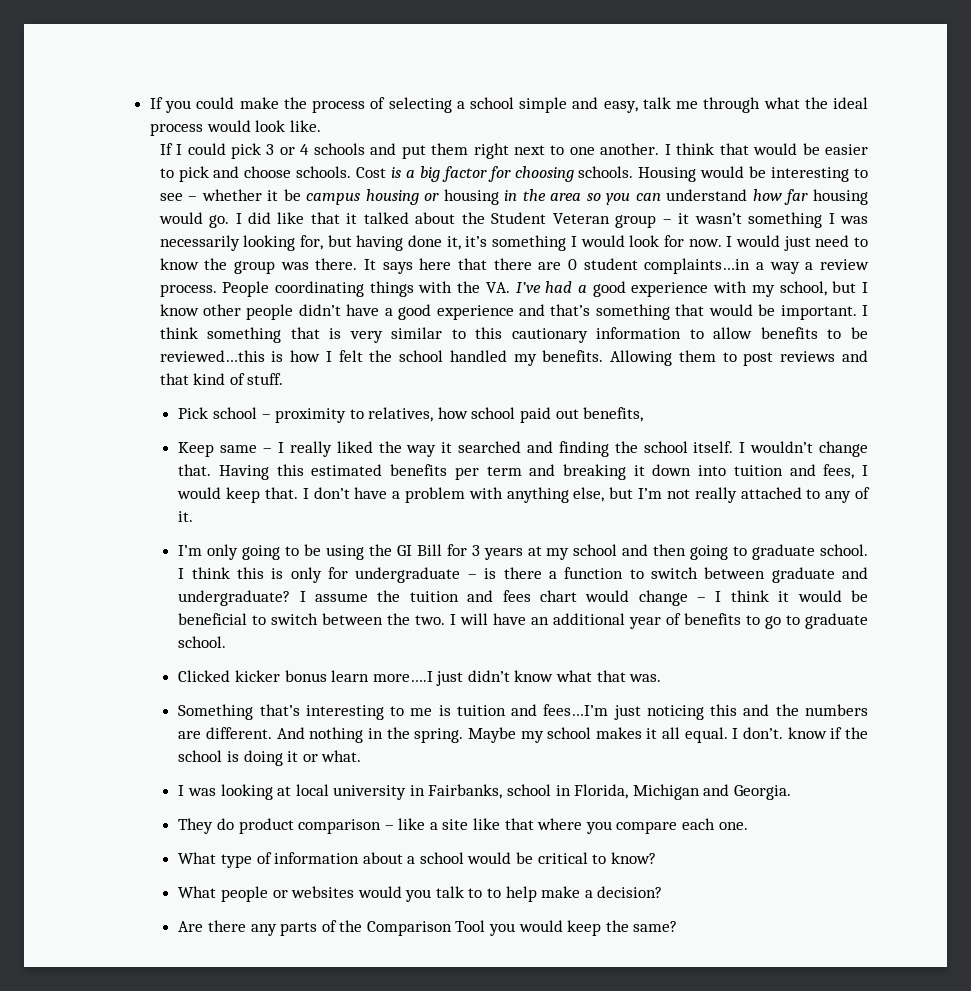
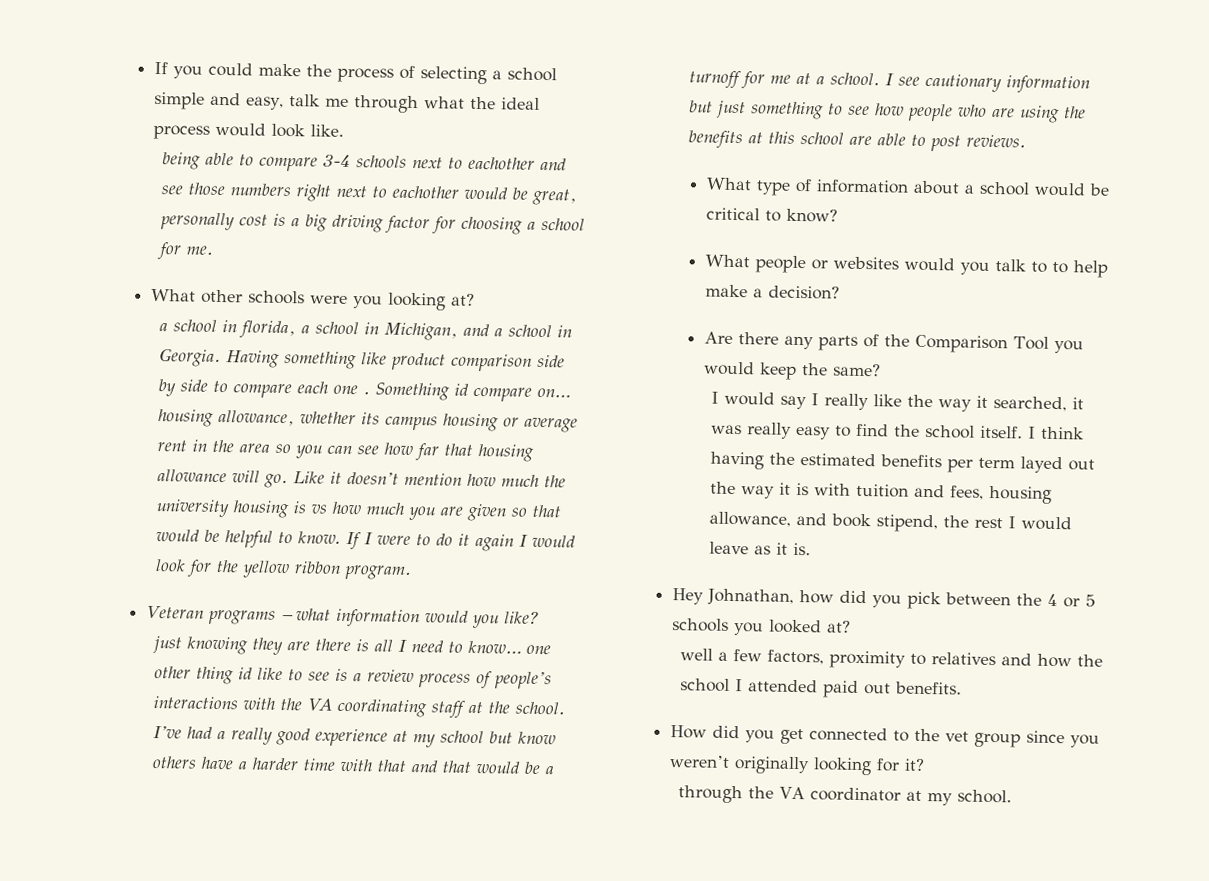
[159,143,868,159] [159,166,387,182] If I could pick 3 or 4 schools and put them right next to one another. I think that would be easier to pick and choose schools. Cost -> [161,152,567,172] [160,182,577,206] [159,212,268,231] being able to compare 3-4 schools next to eachother and see those numbers right next to eachother would be great, personally cost
(440, 174) none -> [331,214,384,233] driving
[578,166,868,182] [159,189,301,201] schools. Housing would be interesting to see – whether it be -> [526,217,585,231] [156,242,213,260] [150,288,475,311] [158,319,572,341] [158,348,565,372] [157,379,570,402] [157,409,380,427] a school for me. // What other schools were you looking at? // a school in florida, a school in Michigan, and a school in Georgia. Having something like product comparison side by side to compare each one . Something id compare on… housing allowance, whether its
[443,189,499,205] housing -> [523,416,578,433] [156,440,187,452] average rent
[666,189,748,201] understand -> [356,445,379,455] see
[812,189,868,205] [158,212,868,228] [159,235,869,251] [159,258,869,274] [159,281,510,297] housing would go. I did like that it talked about the Student Veteran group – it wasn’t something I was necessarily looking for, but having done it, it’s something I would look for now. I would just need to know the group was there. It says here that there are 0 student complaints…in a way a review process. People coordinating things with the VA. -> [443,443,534,462] [156,469,566,489] [155,499,561,522] [155,529,577,552] [154,559,412,581] [145,605,540,629] [151,635,551,656] [153,666,552,690] [152,696,566,718] that housing allowance will go. Like it doesn’t mention how much the university housing is vs how much you are given so that would be helpful to know. If I were to do it again I would look for the yellow ribbon program. // Veteran programs – what information would you like? // just knowing they are there is all I need to know… one other thing id like to see is a review process of people’s interactions with the VA coordinating staff at the school.
[592,281,868,297] [159,304,869,320] [159,327,868,343] [159,350,868,366] [159,373,284,385] [178,407,644,423] [178,441,869,457] [178,464,868,480] [177,487,871,503] [178,511,194,522] [178,544,868,560] [178,567,868,583] [178,590,868,606] [178,613,869,629] [178,636,227,648] [178,670,662,686] [178,704,869,720] [178,727,869,743] [178,750,362,766] [178,784,791,800] [178,818,748,834] good experience with my school, but I know other people didn’t have a good experience and that’s something that would be important. I think something that is very similar to this cautionary information to allow benefits to be reviewed…this is how I felt the school handled my benefits. Allowing them to post reviews and that kind of stuff. // Pick school – proximity to relatives, how school paid out benefits, // Keep same – I really liked the way it searched and finding the school itself. I wouldn’t change that. Having this estimated benefits per term and breaking it down into tuition and fees, I would keep that. I don’t have a problem with anything else, but I’m not really attached to any of it. // I’m only going to be using the GI Bill for 3 years at my school and then going to graduate school. I think this is only for undergraduate – is there a function to switch between graduate and undergraduate? I assume the tuition and fees chart would change – I think it would be beneficial to switch between the two. I will have an additional year of benefits to go to graduate school. // Clicked kicker bonus learn more….I just didn’t know what that was. // Something that’s interesting to me is tuition and fees…I’m just noticing this and the numbers are different. And nothing in the spring. Maybe my school makes it all equal. I don’t. know if the school is doing it or what. // I was looking at local university in Fairbanks, school in Florida, Michigan and Georgia. // They do product comparison – like a site like that where you compare each one. -> [230,727,556,748] [151,756,554,775] [688,70,1090,94] [688,100,1086,124] [687,130,1026,152] really good experience at my school but know others have a harder time with that and that would be a turnoff for me at a school. I see cautionary information but just something to see how people who are using the benefits at this school are able to post reviews.
(678, 926) none -> [711,391,1085,412] [711,422,1085,440] [710,451,1096,474] [710,481,1053,504] [709,511,1073,533] [709,541,812,556] [671,588,1096,610] [671,618,851,636] [679,648,1103,669] [679,678,962,698] [669,725,1100,748] [668,755,925,776] [677,785,1013,806] // I would say I really like the way it searched, it was really easy to find the school itself. I think having the estimated benefits per term layed out the way it is with tuition and fees, housing allowance, and book stipend, the rest I would leave as it is. // Hey Johnathan, how did you pick between the 4 or 5 schools you looked at? // well a few factors, proximity to relatives and how the school I attended paid out benefits. // How did you get connected to the vet group since you weren’t originally looking for it? // through the VA coordinator at my school.

